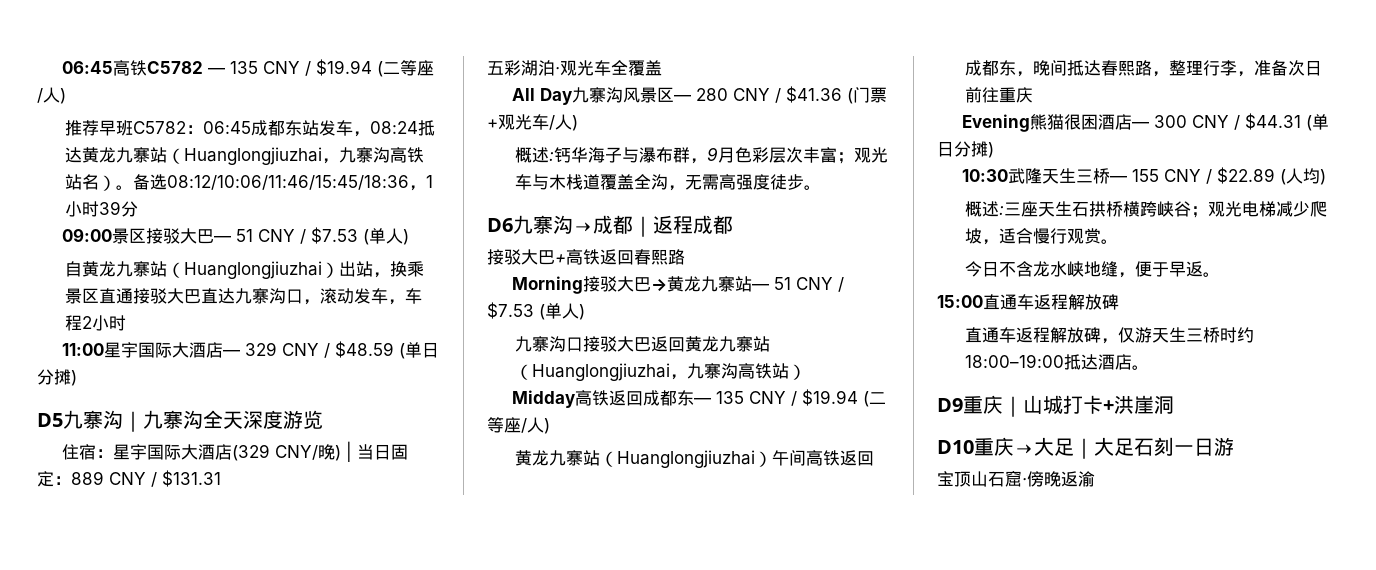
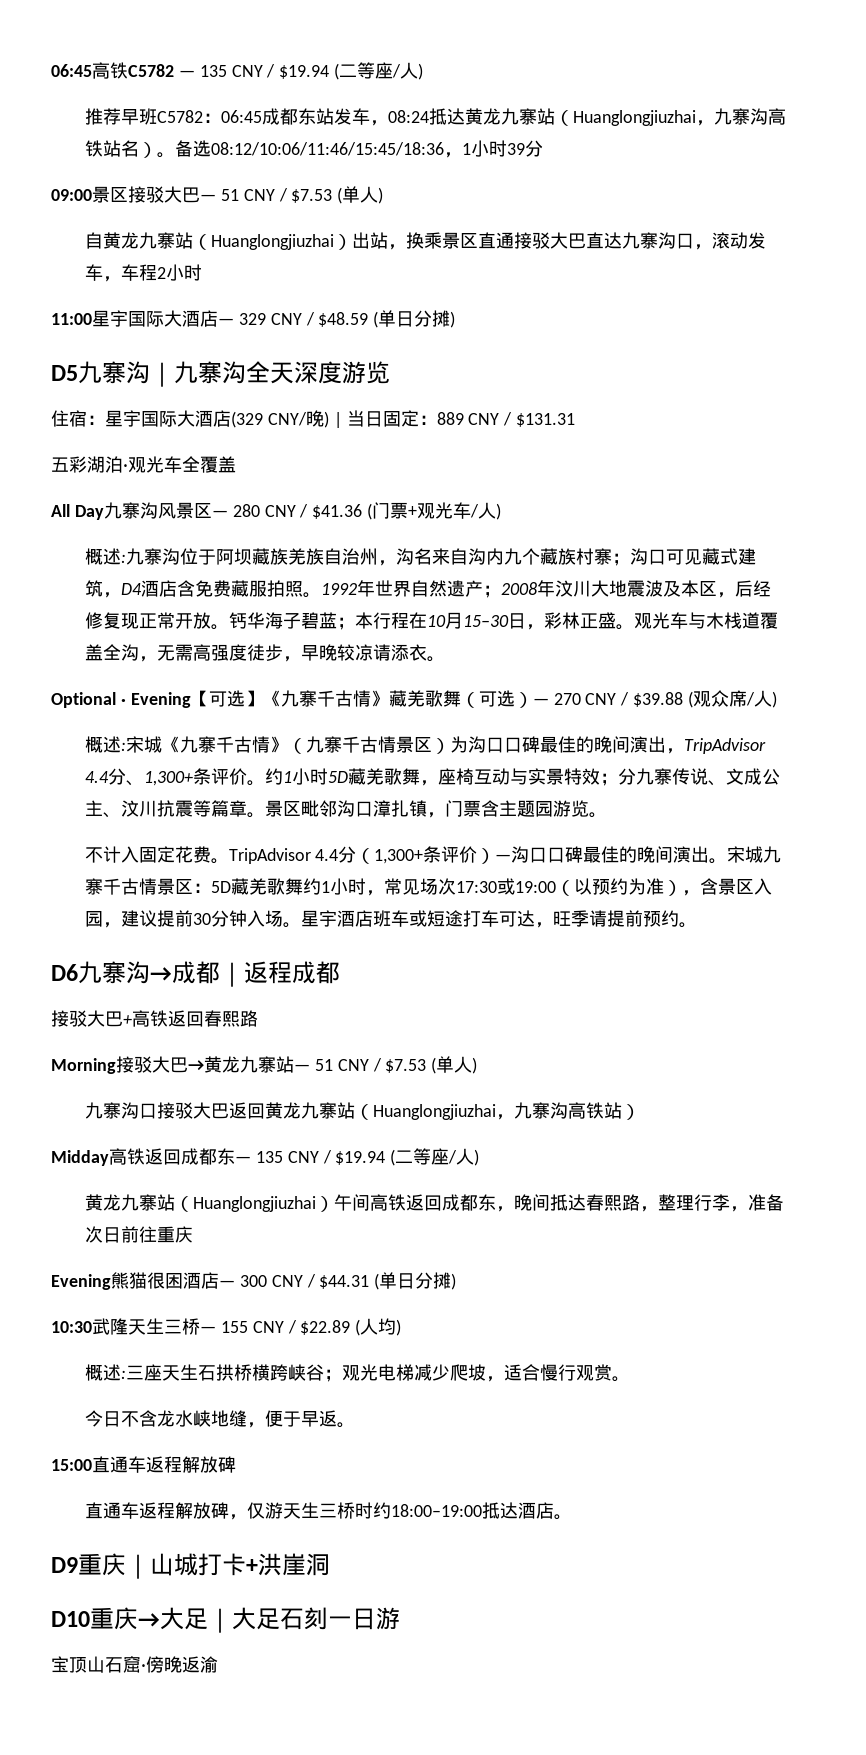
[554,147,855,164] 钙华海子与瀑布群，9月色彩层次丰富； -> [125,548,756,566] [84,580,771,598] [84,612,634,630] 九寨沟位于阿坝藏族羌族自治州，沟名来自沟内九个藏族村寨；沟口可见藏式建筑，D4酒店含免费藏服拍照。1992年世界自然遗产；2008年汶川大地震波及本区，后经修复现正常开放。钙华海子碧蓝；本行程在10月15–30日，彩林正盛。
(805, 182) none -> [282,644,445,662] [51,690,778,708] [84,736,766,754] [84,768,780,786] [84,800,607,818] [84,846,782,864] [84,878,772,896] [84,910,679,928] ，早晚较凉请添衣。 // Optional · Evening【可选】《九寨千古情》藏羌歌舞（可选）— 270 CNY / $39.88 (观众席/人) // 概述:宋城《九寨千古情》（九寨千古情景区）为沟口口碑最佳的晚间演出，TripAdvisor 4.4分、1,300+条评价。约1小时5D藏羌歌舞，座椅互动与实景特效；分九寨传说、文成公主、汶川抗震等篇章。景区毗邻沟口漳扎镇，门票含主题园游览。 // 不计入固定花费。TripAdvisor 4.4分（1,300+条评价）—沟口口碑最佳的晚间演出。宋城九寨千古情景区：5D藏羌歌舞约1小时，常见场次17:30或19:00（以预约为准），含景区入园，建议提前30分钟入场。星宇酒店班车或短途打车可达，旺季请提前预约

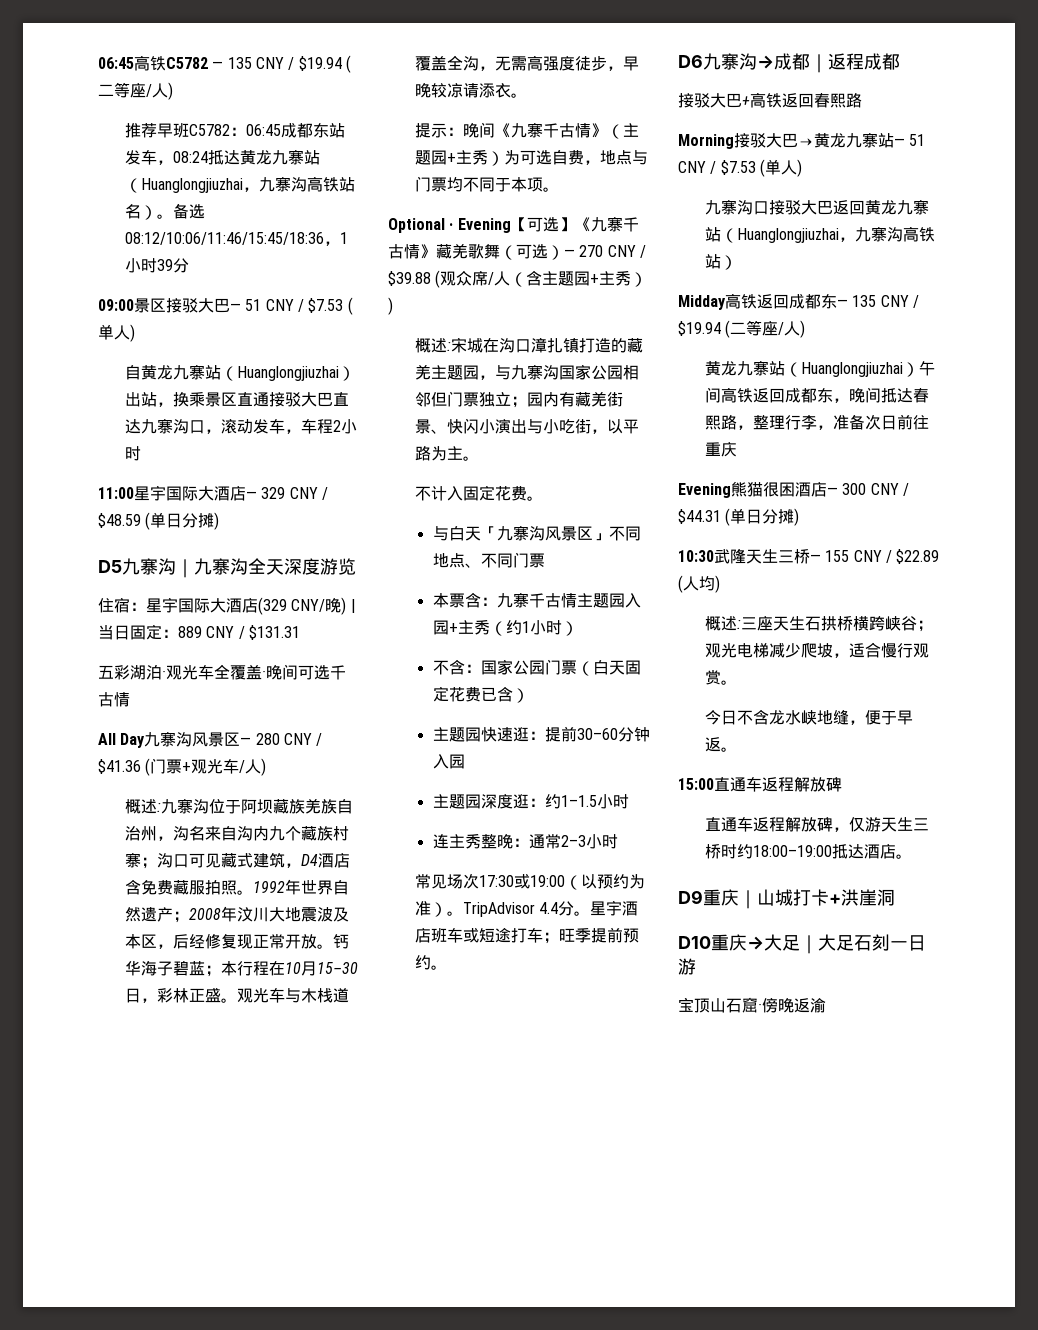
(236, 464) none -> [262,664,346,680] [98,692,130,707] ·晚间可选千古情
(445, 659) none -> [415,122,640,139] [415,150,649,166] [415,176,560,192] // 提示：晚间《九寨千古情》（主题园+主秀）为可选自费，地点与门票均不同于本项。
(773, 698) none -> [510,271,648,287] （含主题园+主秀）
[161,736,766,754] [84,768,780,786] [84,800,589,818] 《九寨千古情》（九寨千古情景区）为沟口口碑最佳的晚间演出，TripAdvisor 4.4分、1,300+条评价。约1小时5D藏羌歌舞，座椅互动与实景特效；分九寨传说、文成公主、汶川抗震等篇章。景区毗邻沟口漳扎镇，门票含主题园游览 -> [483,337,644,353] [415,364,640,380] [415,391,624,408] [415,418,640,434] [415,446,464,461] 在沟口漳扎镇打造的藏羌主题园，与九寨沟国家公园相邻但门票独立；园内有藏羌街景、快闪小演出与小吃街，以平路为主
[228,846,782,864] [84,878,384,896] TripAdvisor 4.4分（1,300+条评价）—沟口口碑最佳的晚间演出。宋城九寨千古情景区：5D藏羌歌舞约1小时， -> [432,525,641,541] [432,552,545,568] [432,592,641,608] [432,620,578,636] [432,659,641,676] [432,686,529,703] [432,726,650,742] [432,754,465,769] [432,794,629,809] [432,833,618,849] // 与白天「九寨沟风景区」不同地点、不同门票 // 本票含：九寨千古情主题园入园+主秀（约1小时） // 不含：国家公园门票（白天固定花费已含） // 主题园快速逛：提前30–60分钟入园 // 主题园深度逛：约1–1.5小时 // 连主秀整晚：通常2–3小时 //
[681,878,772,896] [84,910,283,928] ，含景区入园，建议提前30分钟入场 -> [447,901,575,917] 。TripAdvisor 4.4分
[498,910,607,928] 可达，旺季请 -> [543,928,592,944] ；旺季

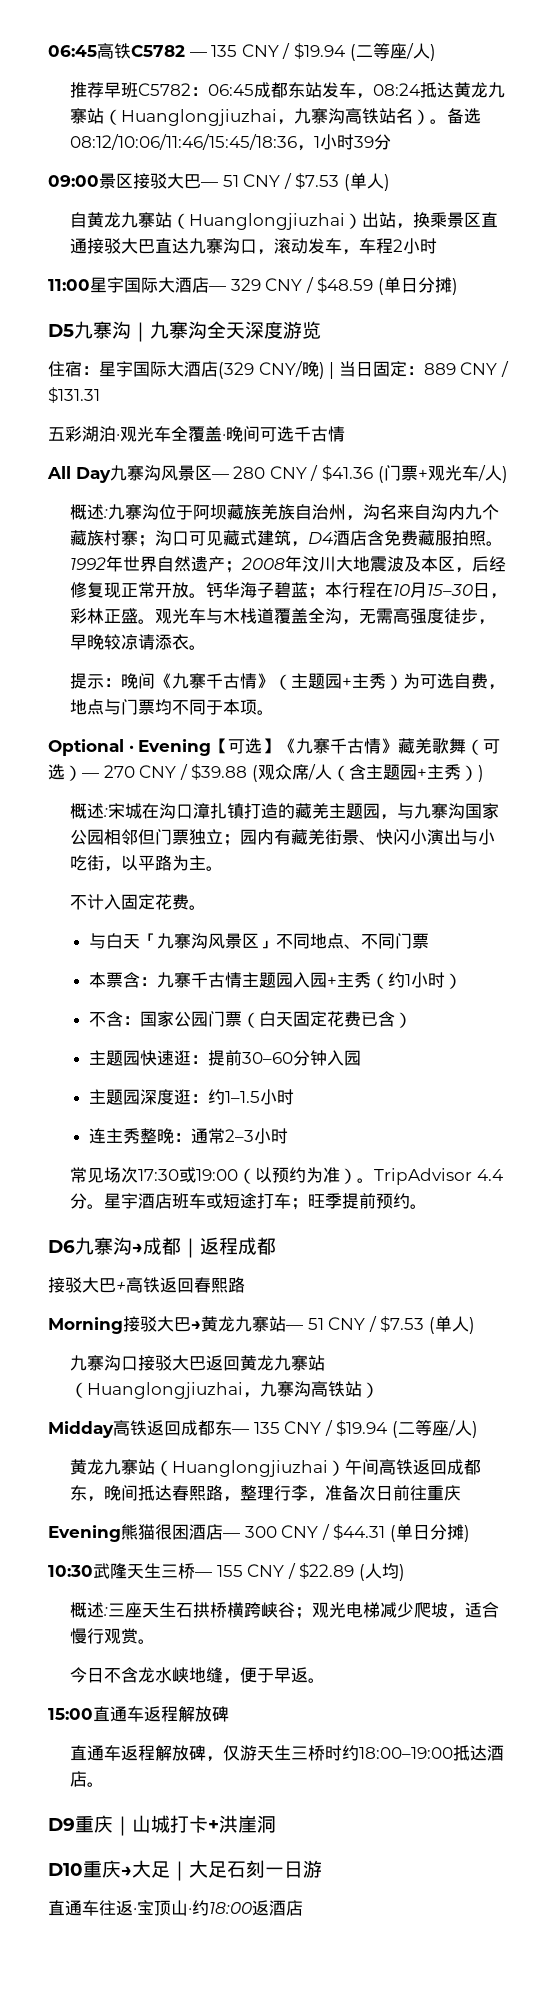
[678,997,826,1013] 宝顶山石窟·傍晚返渝 -> [48,1900,303,1916] 直通车往返·宝顶山·约18:00返酒店

